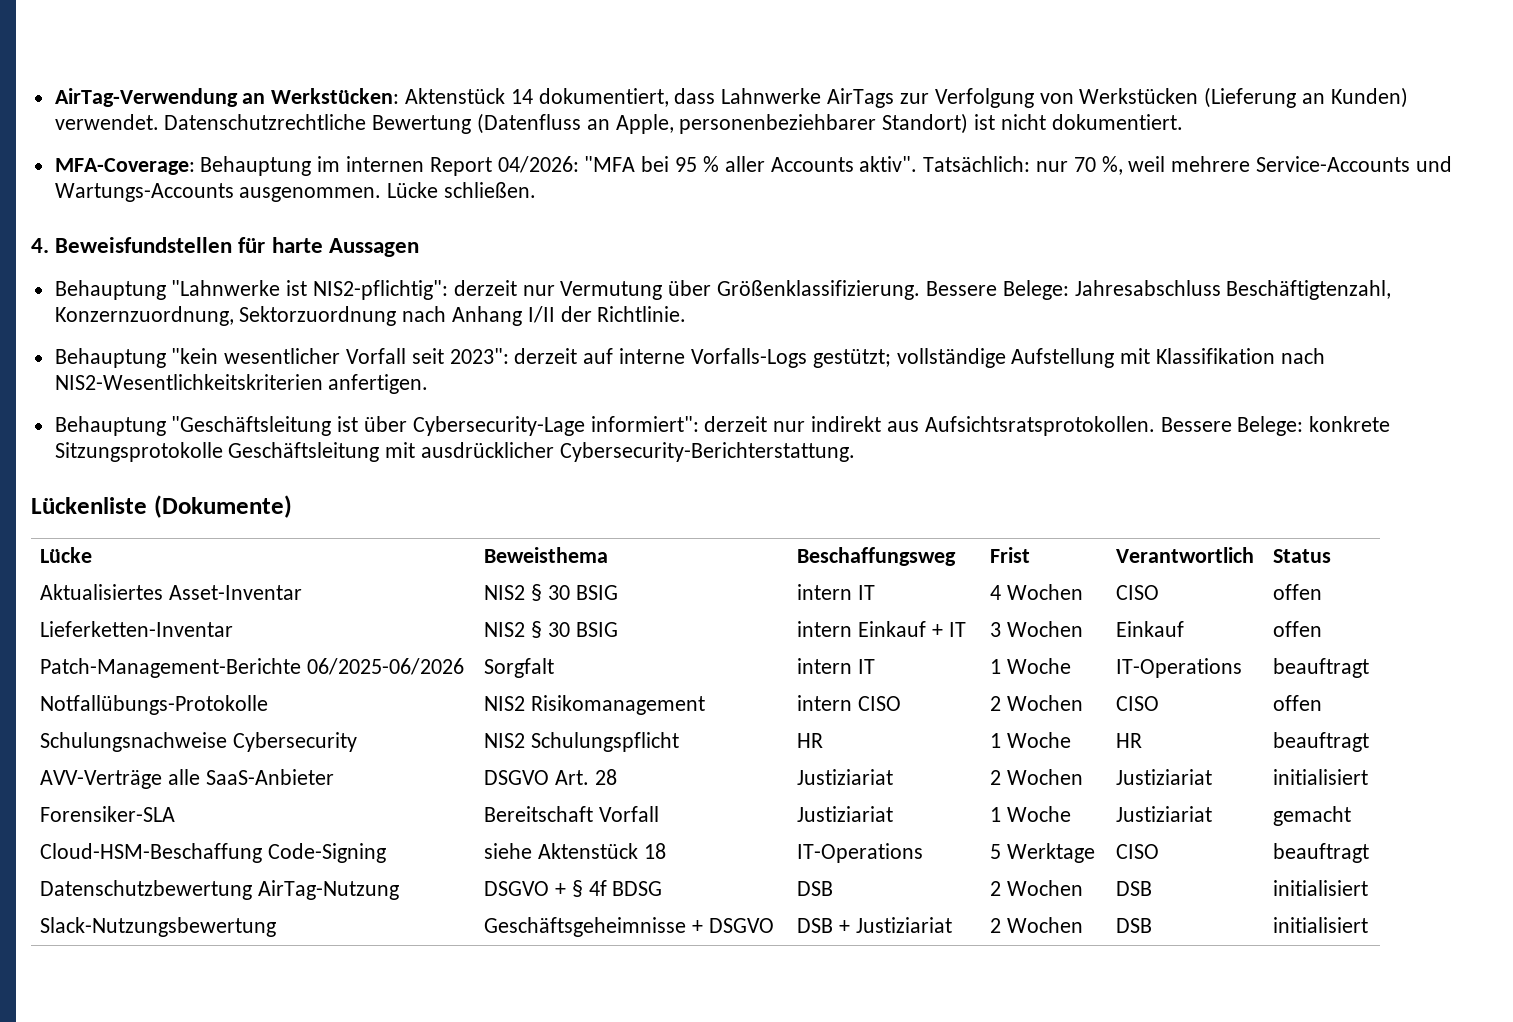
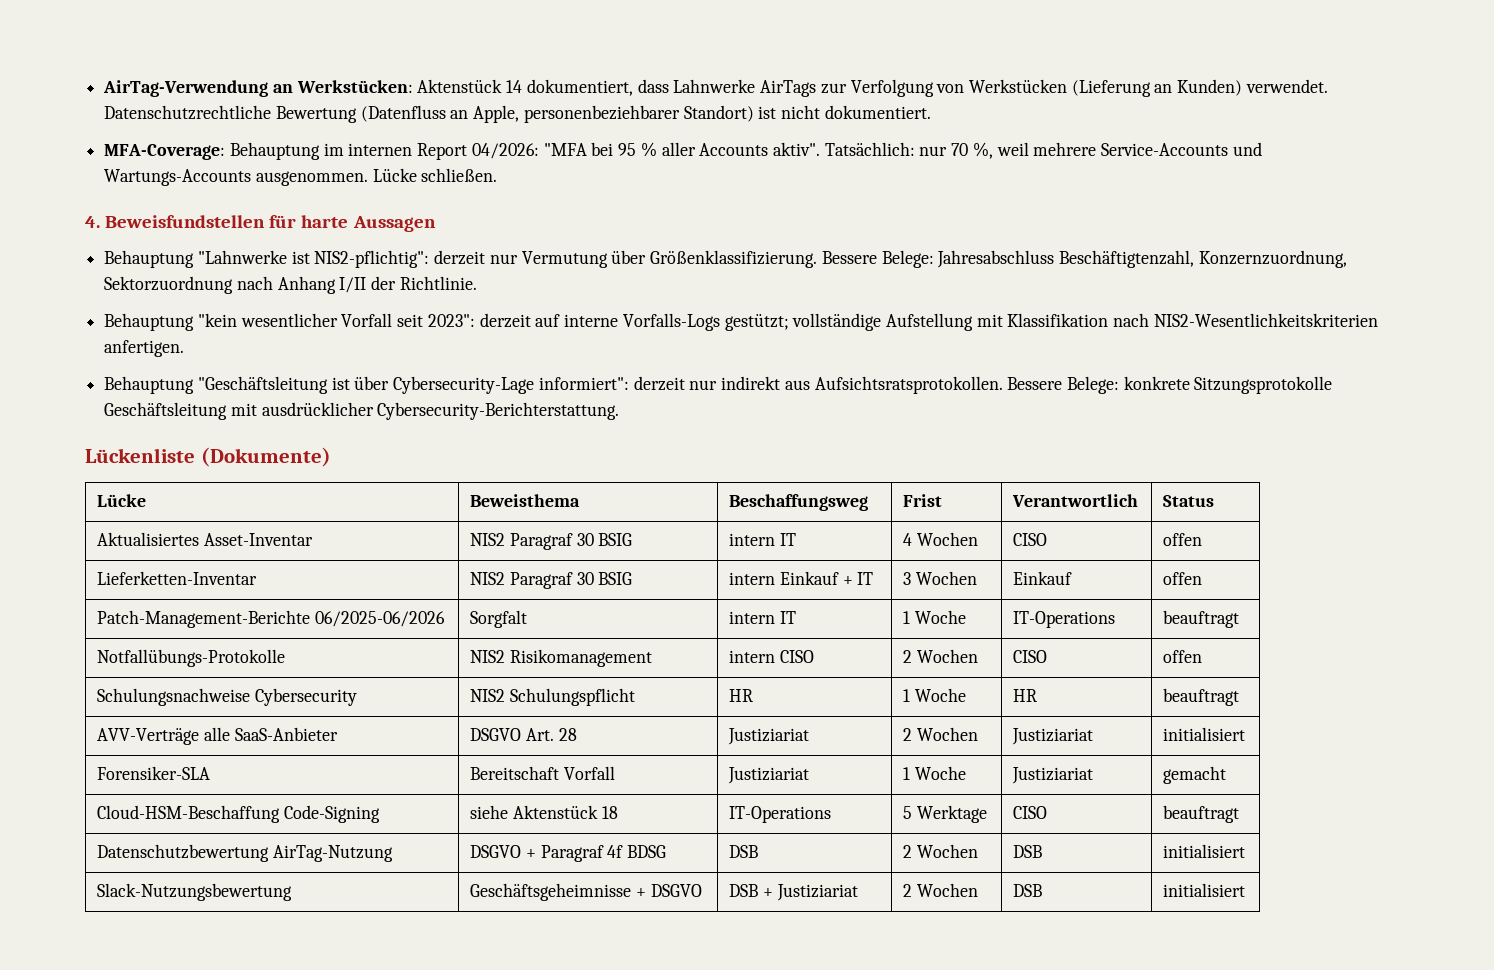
[530,584,542,601] § -> [509,533,573,550] Paragraf
[530,621,542,638] § -> [509,572,573,589] Paragraf
[571,880,583,897] § -> [540,845,604,862] Paragraf

